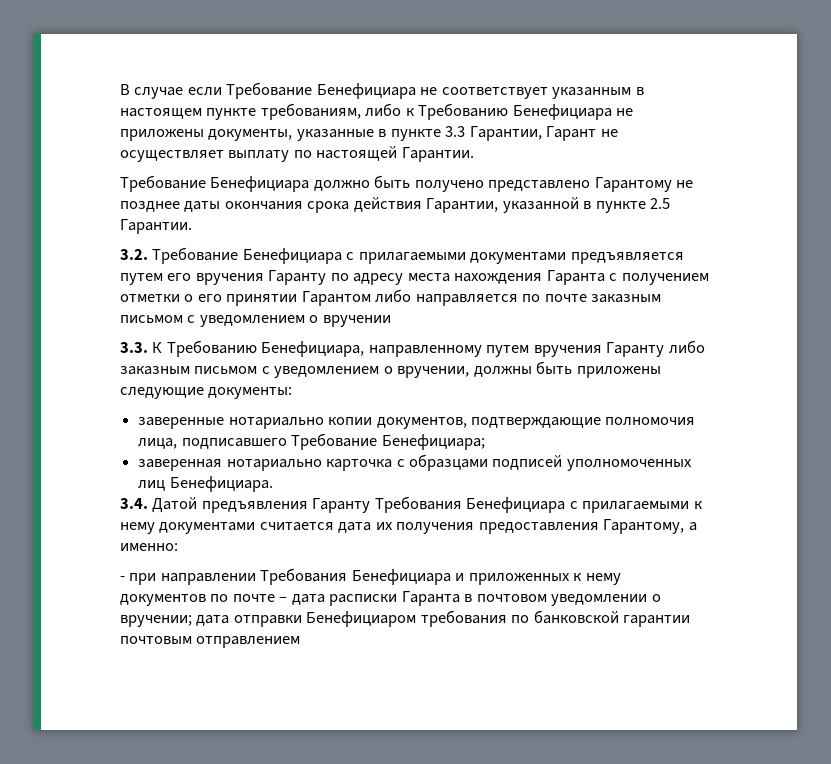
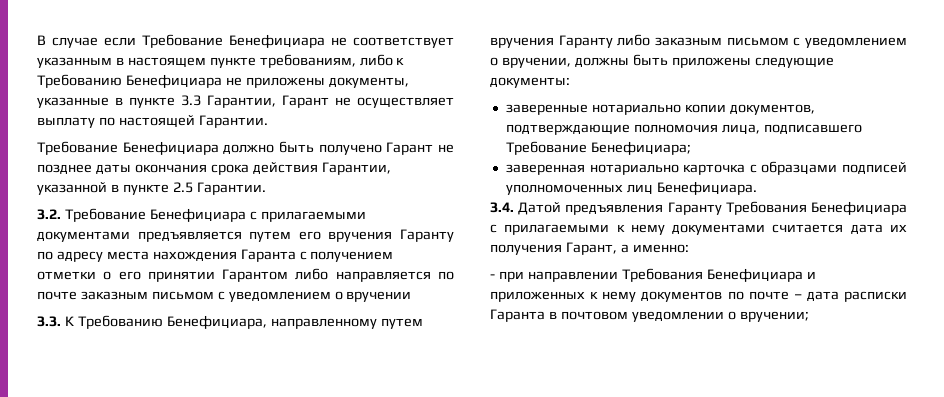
[488,177,672,192] представлено Гарантому -> [386,142,434,155] Гарант
[478,519,685,534] предоставления Гарантому, -> [565,242,617,255] Гарант,
[196,610,691,627] [120,636,301,648] дата отправки Бенефициаром требования по банковской гарантии почтовым отправлением -> (809, 316) none

